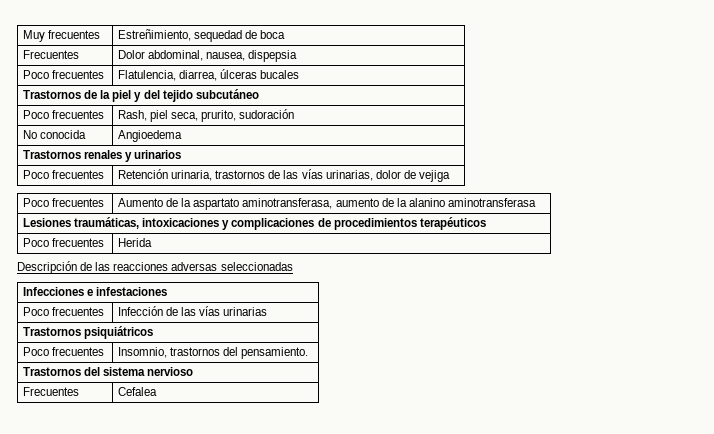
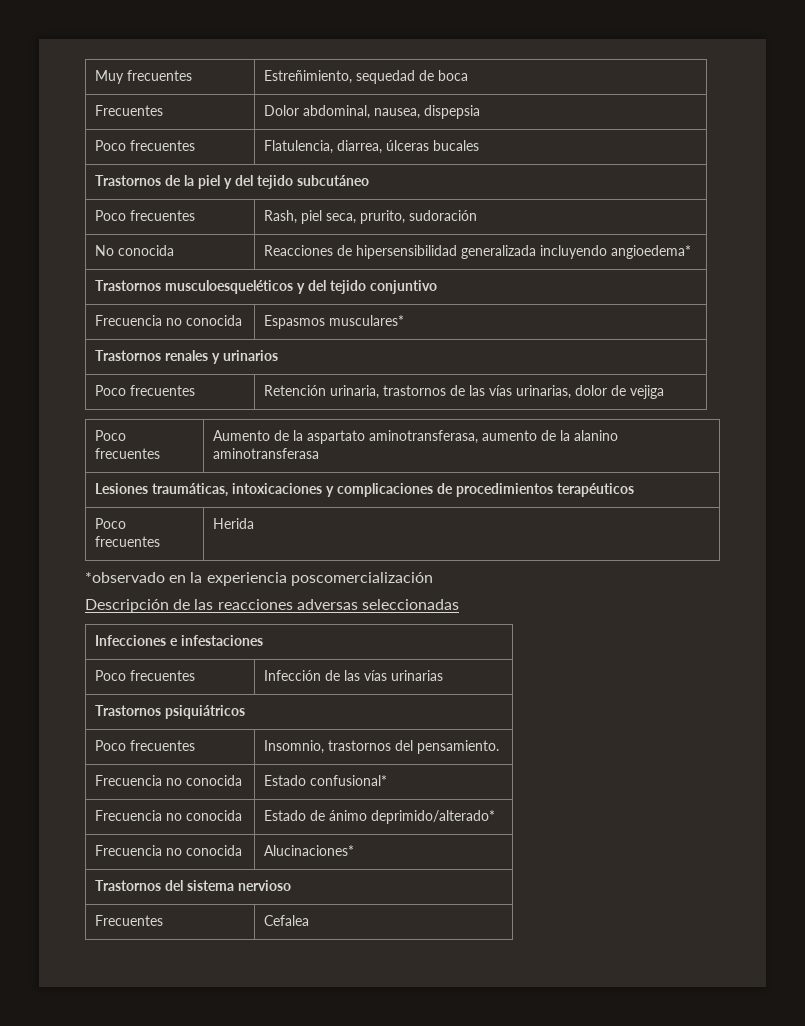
[118,130,183,142] Angioedema -> [263,245,691,259] [94,280,437,294] [94,315,242,326] [263,315,404,329] Reacciones de hipersensibilidad generalizada incluyendo angioedema* // Trastornos musculoesqueléticos y del tejido conjuntivo // Frecuencia no conocida | Espasmos musculares*
(153, 242) none -> [85,572,433,586] // *observado en la experiencia poscomercialización
(309, 353) none -> [94,775,242,786] [263,775,387,786] [94,810,242,821] [263,810,495,824] [94,845,242,856] [263,845,354,856] // Frecuencia no conocida | Estado confusional* // Frecuencia no conocida | Estado de ánimo deprimido/alterado* // Frecuencia no conocida | Alucinaciones*

